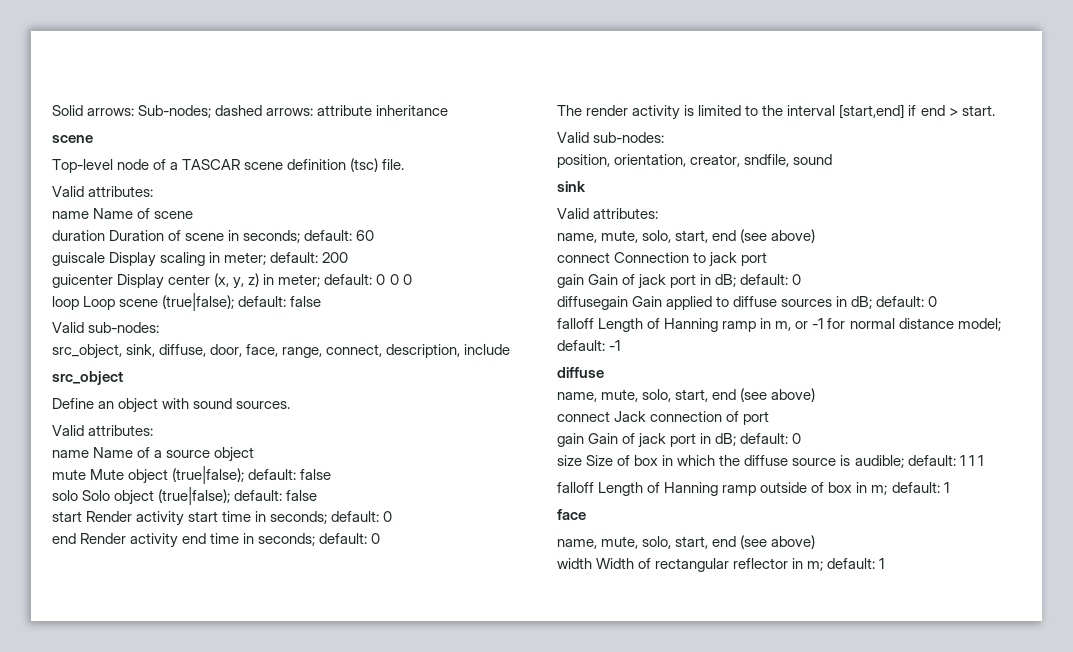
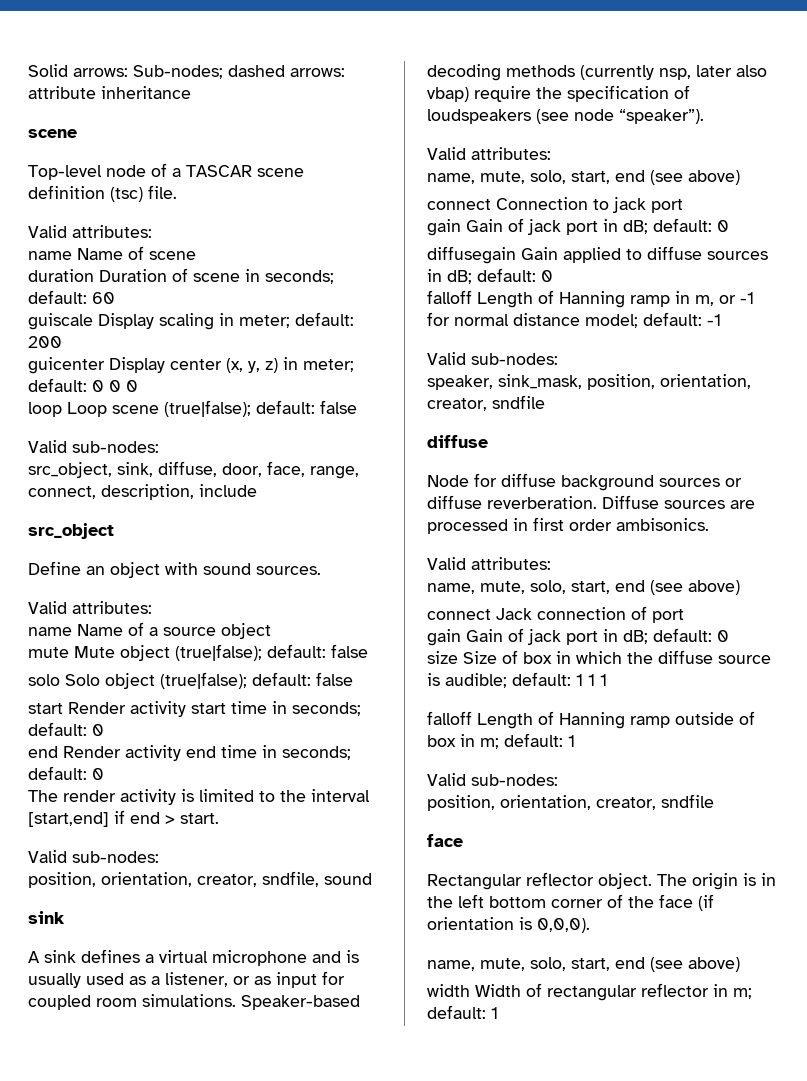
(586, 186) none -> [28,949,359,966] [28,971,345,988] [28,994,360,1010] [427,64,767,81] [427,85,690,102] [427,109,704,124] // A sink defines a virtual microphone and is usually used as a listener, or as input for coupled room simulations. Speaker-based decoding methods (currently nsp, later also vbap) require the specification of loudspeakers (see node “speaker”).
[557,367,604,378] diffuse -> [427,352,558,365] [427,374,751,390] [427,395,545,411] [427,435,488,448] [427,473,742,491] [427,495,755,509] [427,517,709,534] [427,557,551,570] Valid sub-nodes: // speaker, sink_mask, position, orientation, creator, sndfile // diffuse // Node for diffuse background sources or diffuse reverberation. Diffuse sources are processed in first order ambisonics. // Valid attributes:
[557,509,586,520] face -> [427,773,558,786] [427,794,714,811] [427,834,463,847] [427,872,776,890] [427,894,714,911] [427,917,590,933] Valid sub-nodes: // position, orientation, creator, sndfile // face // Rectangular reflector object. The origin is in the left bottom corner of the face (if orientation is 0,0,0).

